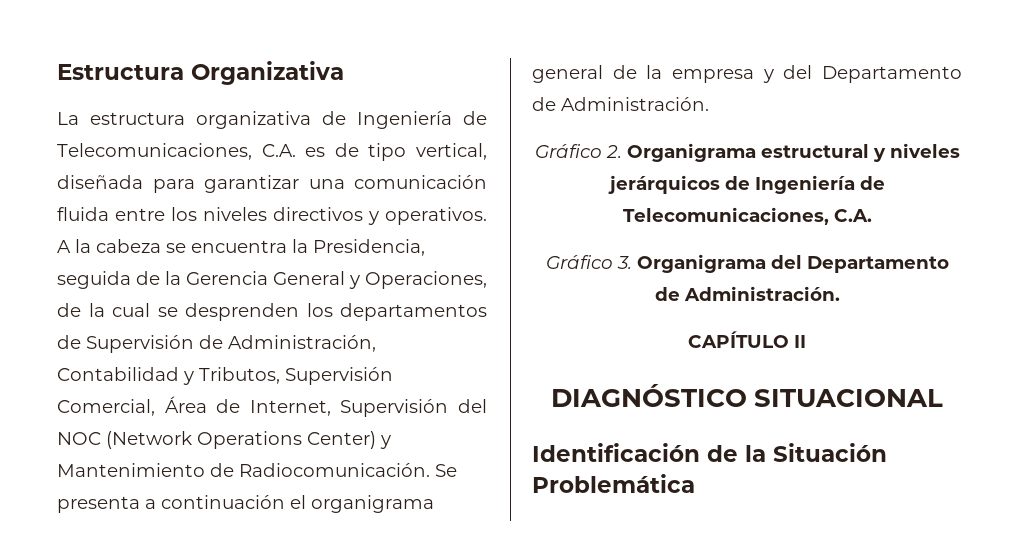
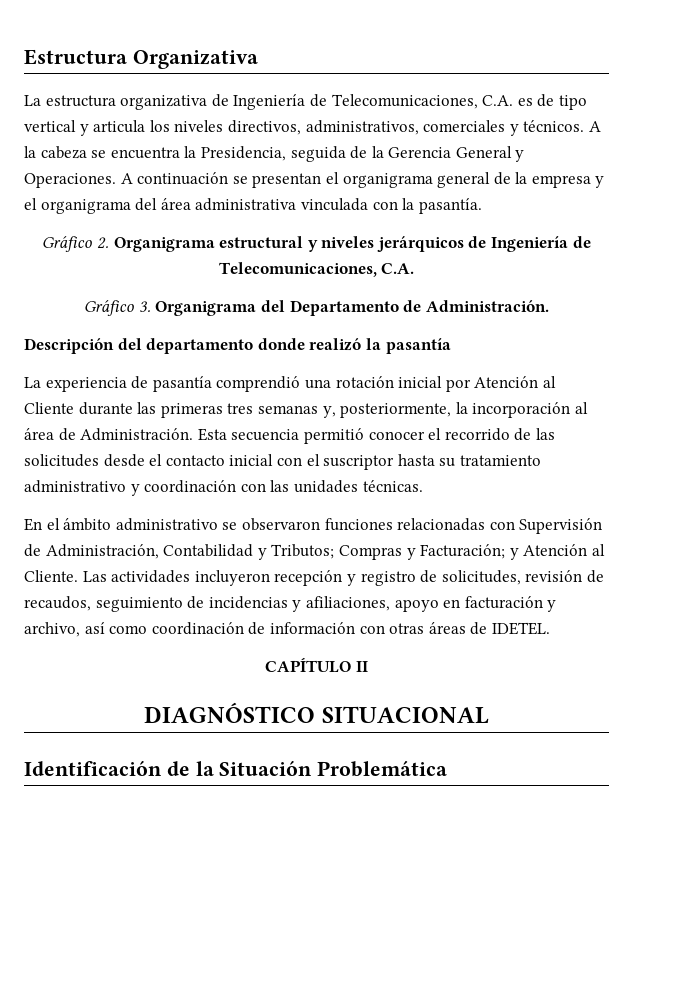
[416,143,488,160] [57,175,487,193] [57,207,487,225] vertical, diseñada para garantizar una comunicación fluida entre los niveles directivos y operativos. -> [24,120,585,136] vertical y articula los niveles directivos, administrativos, comerciales y técnicos.
[365,271,487,289] [57,303,487,321] [57,335,376,353] [57,367,393,385] [57,396,487,417] [57,431,391,449] [57,463,457,477] [57,495,285,513] Operaciones, de la cual se desprenden los departamentos de Supervisión de Administración, Contabilidad y Tributos, Supervisión Comercial, Área de Internet, Supervisión del NOC (Network Operations Center) y Mantenimiento de Radiocomunicación. Se presenta a continuación -> [24,172,322,188] Operaciones. A continuación se presentan
[783,65,962,83] [532,97,709,111] del Departamento de Administración. -> [24,198,482,214] el organigrama del área administrativa vinculada con la pasantía.
(840, 293) none -> [24,338,451,354] [24,376,556,392] [24,402,588,418] [24,428,555,444] [24,454,541,470] [24,480,423,496] [24,518,603,534] [24,544,605,560] [24,570,604,586] [24,596,557,612] [24,622,550,637] // Descripción del departamento donde realizó la pasantía // La experiencia de pasantía comprendió una rotación inicial por Atención al Cliente durante las primeras tres semanas y, posteriormente, la incorporación al área de Administración. Esta secuencia permitió conocer el recorrido de las solicitudes desde el contacto inicial con el suscriptor hasta su tratamiento administrativo y coordinación con las unidades técnicas. // En el ámbito administrativo se observaron funciones relacionadas con Supervisión de Administración, Contabilidad y Tributos; Compras y Facturación; y Atención al Cliente. Las actividades incluyeron recepción y registro de solicitudes, revisión de recaudos, seguimiento de incidencias y afiliaciones, apoyo en facturación y archivo, así como coordinación de información con otras áreas de IDETEL.

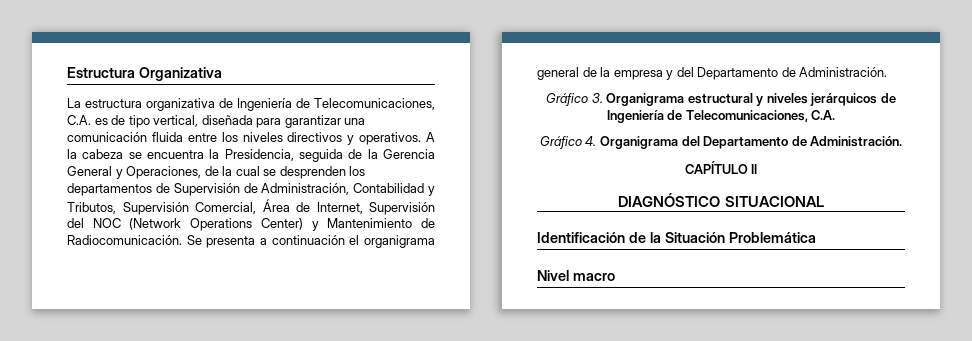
[24,120,585,136] vertical y articula los niveles directivos, administrativos, comerciales y técnicos. -> [153,115,366,128] [67,132,422,145] vertical, diseñada para garantizar una comunicación fluida entre los niveles directivos y operativos.
[24,172,322,188] Operaciones. A continuación se presentan -> [126,166,366,179] [67,183,435,196] [67,199,435,215] [67,218,435,231] [67,235,345,248] Operaciones, de la cual se desprenden los departamentos de Supervisión de Administración, Contabilidad y Tributos, Supervisión Comercial, Área de Internet, Supervisión del NOC (Network Operations Center) y Mantenimiento de Radiocomunicación. Se presenta a continuación
[24,198,482,214] [42,236,109,252] el organigrama del área administrativa vinculada con la pasantía. // Gráfico 2. -> [676,67,888,80] [546,93,603,106] del Departamento de Administración. // Gráfico 3.
[138,301,151,312] 3. -> [585,136,597,146] 4.
[24,338,451,354] [24,376,556,392] [24,402,588,418] [24,428,555,444] [24,454,541,470] [24,480,423,496] [24,518,603,534] [24,544,605,560] [24,570,604,586] [24,596,557,612] [24,622,550,637] // Descripción del departamento donde realizó la pasantía // La experiencia de pasantía comprendió una rotación inicial por Atención al Cliente durante las primeras tres semanas y, posteriormente, la incorporación al área de Administración. Esta secuencia permitió conocer el recorrido de las solicitudes desde el contacto inicial con el suscriptor hasta su tratamiento administrativo y coordinación con las unidades técnicas. // En el ámbito administrativo se observaron funciones relacionadas con Supervisión de Administración, Contabilidad y Tributos; Compras y Facturación; y Atención al Cliente. Las actividades incluyeron recepción y registro de solicitudes, revisión de recaudos, seguimiento de incidencias y afiliaciones, apoyo en facturación y archivo, así como coordinación de información con otras áreas de IDETEL. -> (903, 141) none
(448, 769) none -> [537,270,615,281] // Nivel macro

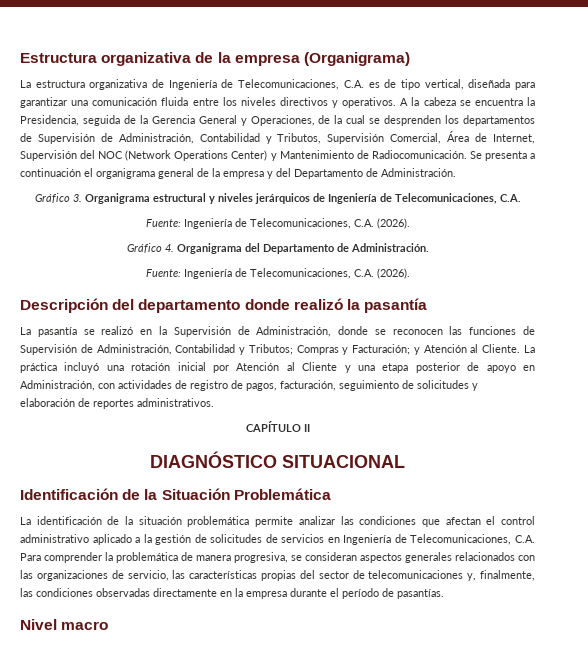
[138,67,222,81] Organizativa -> [101,52,410,66] organizativa de la empresa (Organigrama)
(836, 115) none -> [145,218,410,229] // Fuente: Ingeniería de Telecomunicaciones, C.A. (2026).
(903, 141) none -> [145,268,410,279] [20,298,428,313] [20,326,535,337] [20,344,535,355] [20,362,535,373] [20,380,478,391] [20,398,214,409] // Fuente: Ingeniería de Telecomunicaciones, C.A. (2026). // Descripción del departamento donde realizó la pasantía // La pasantía se realizó en la Supervisión de Administración, donde se reconocen las funciones de Supervisión de Administración, Contabilidad y Tributos; Compras y Facturación; y Atención al Cliente. La práctica incluyó una rotación inicial por Atención al Cliente y una etapa posterior de apoyo en Administración, con actividades de registro de pagos, facturación, seguimiento de solicitudes y elaboración de reportes administrativos.
(816, 237) none -> [20,516,535,527] [20,534,535,545] [20,552,535,563] [20,570,535,581] [20,588,444,599] // La identificación de la situación problemática permite analizar las condiciones que afectan el control administrativo aplicado a la gestión de solicitudes de servicios en Ingeniería de Telecomunicaciones, C.A. Para comprender la problemática de manera progresiva, se consideran aspectos generales relacionados con las organizaciones de servicio, las características propias del sector de telecomunicaciones y, finalmente, las condiciones observadas directamente en la empresa durante el período de pasantías.

